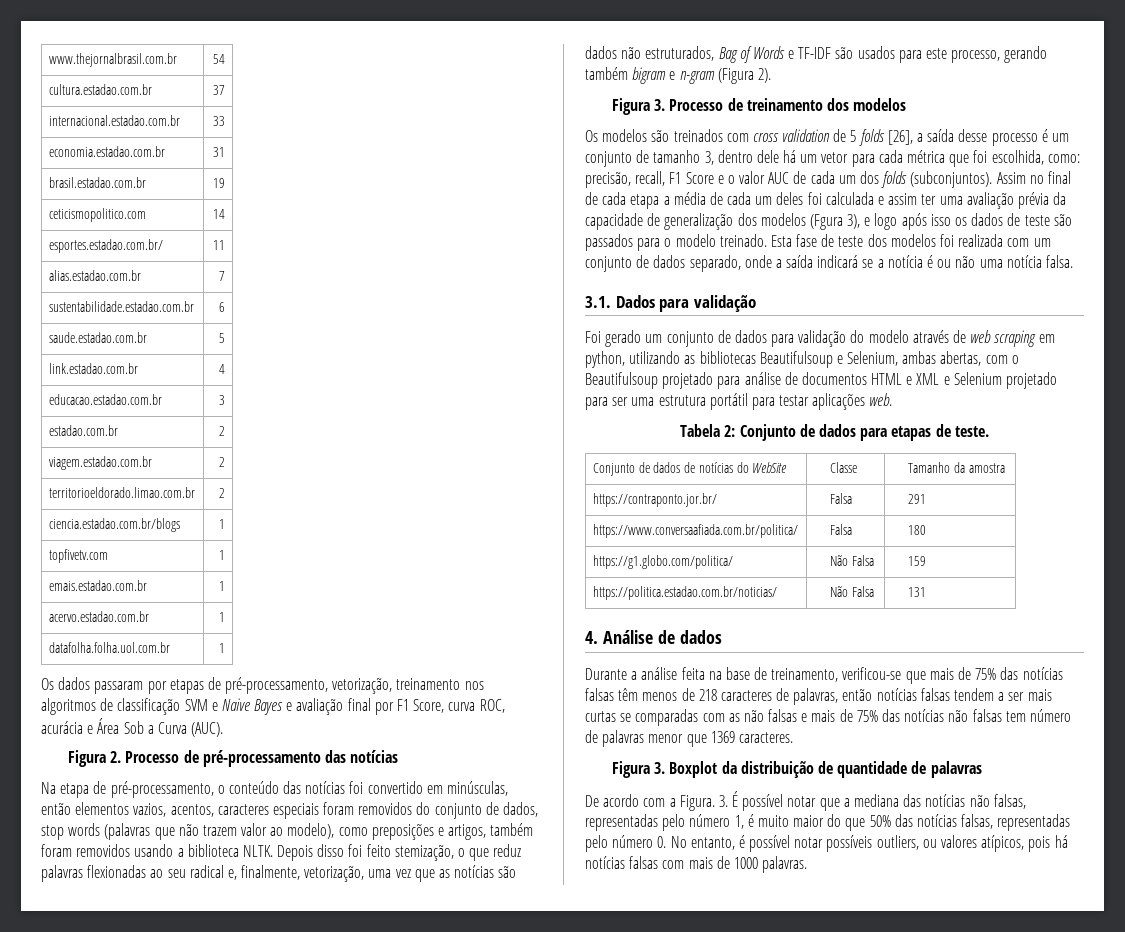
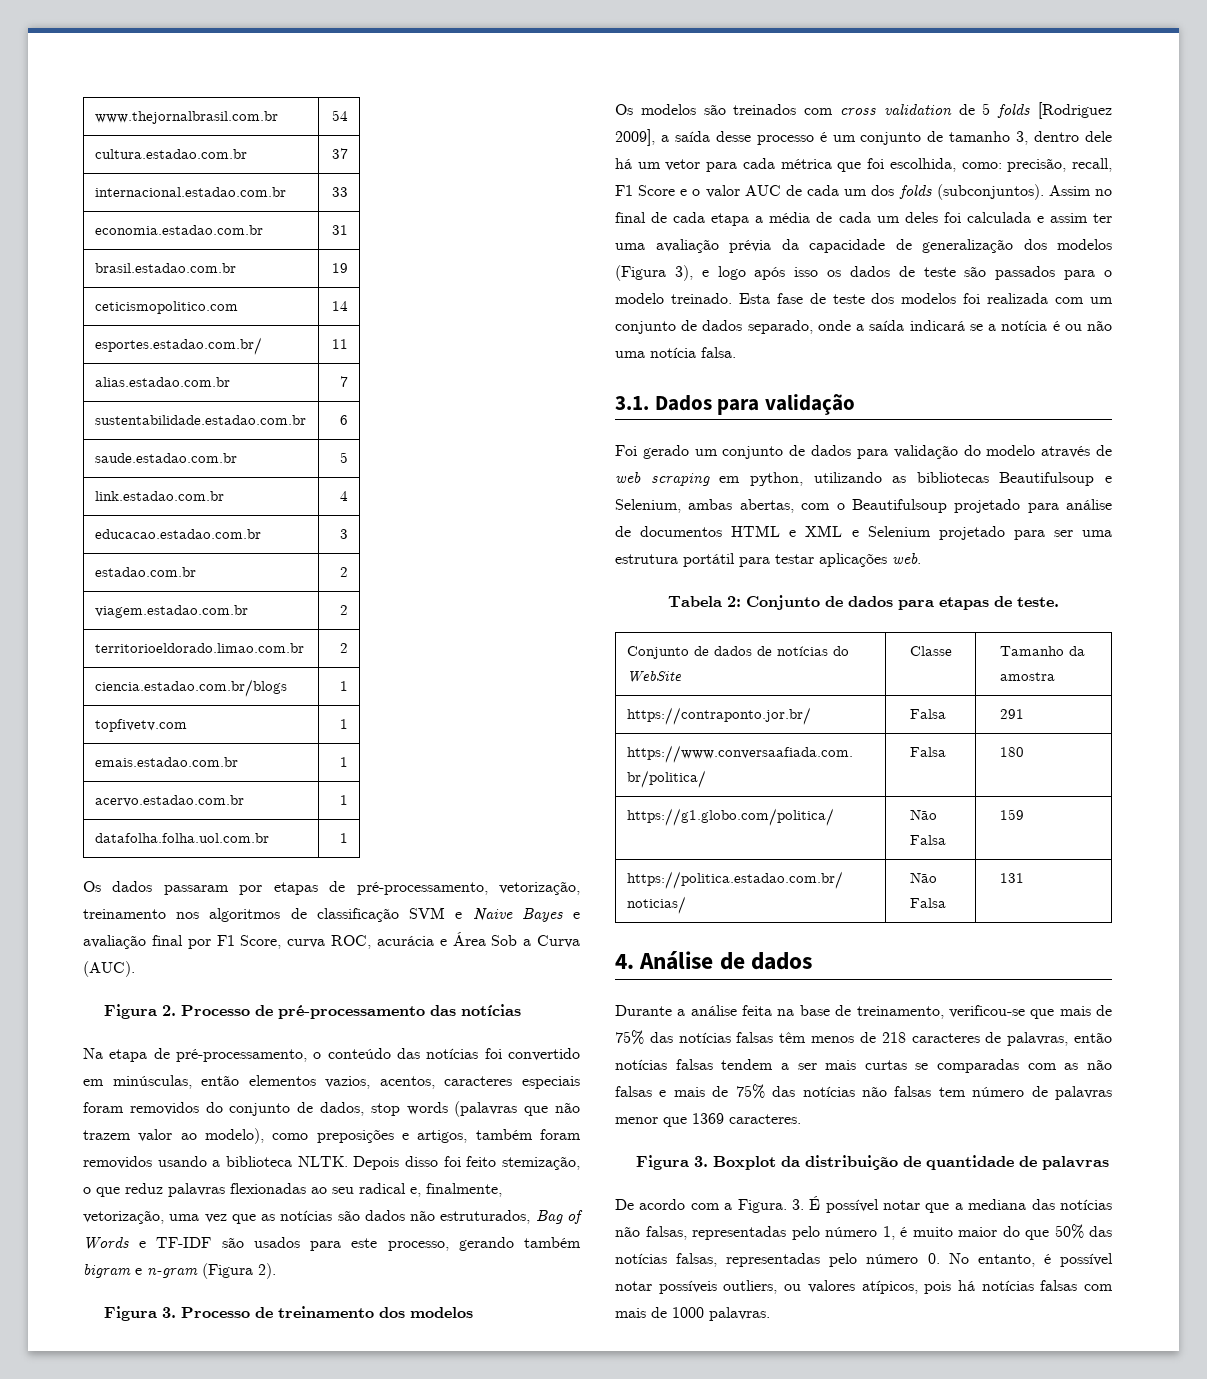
[887,130,913,145] [26], -> [1038,102,1112,119] [615,129,655,146] [Rodriguez 2009],
[809,214,843,230] (Fgura -> [615,265,666,281] (Figura

